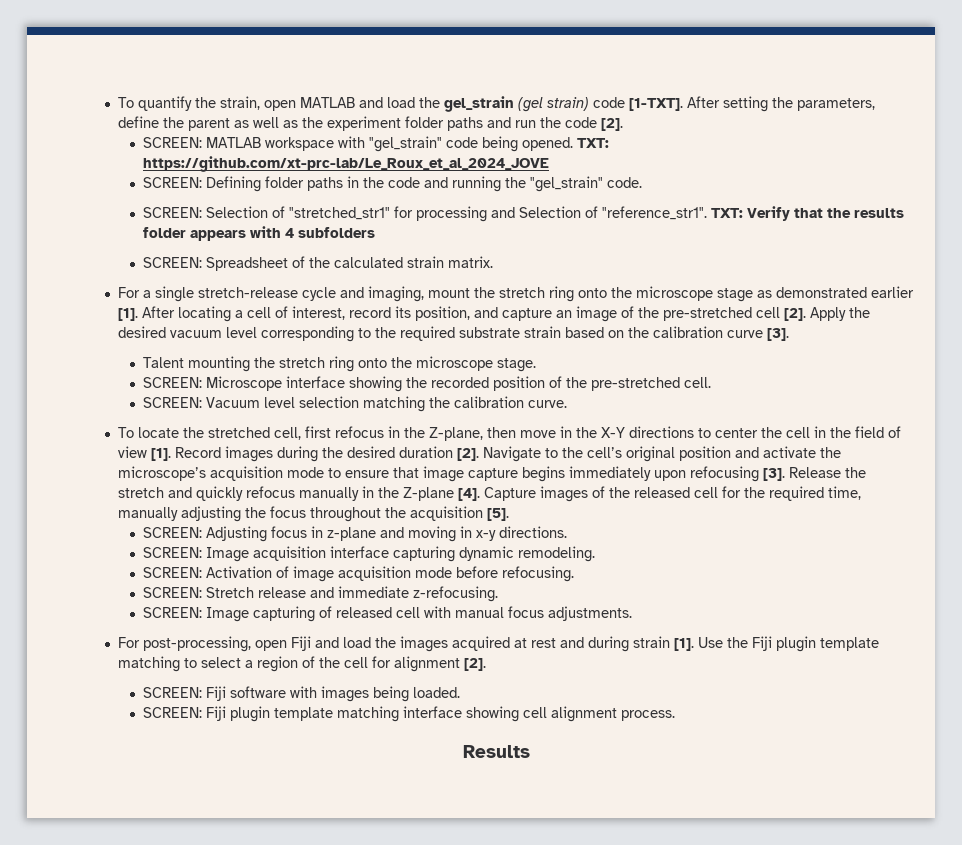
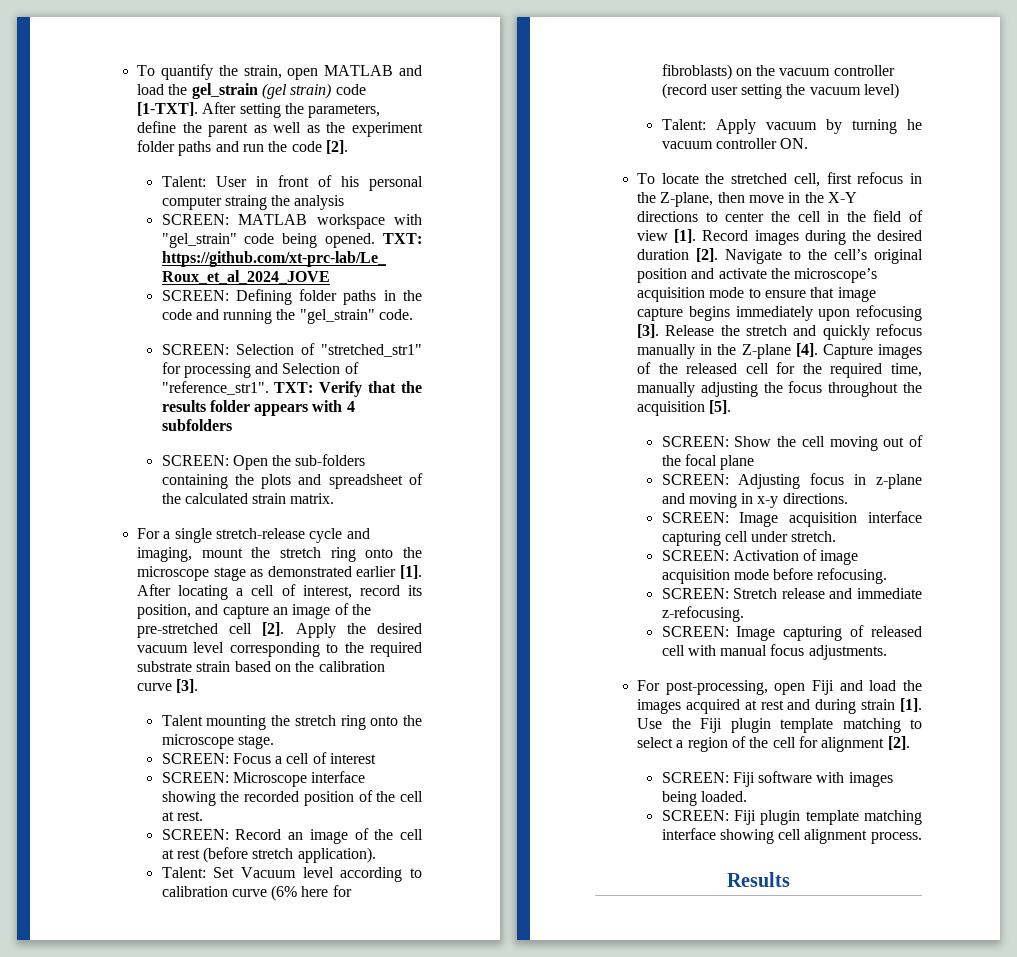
(624, 124) none -> [161,175,423,191] [161,195,345,210] // Talent: User in front of his personal computer straing the analysis
[205,257,288,271] Spreadsheet -> [232,454,366,470] [161,474,403,489] Open the sub-folders containing the plots and spreadsheet
(536, 365) none -> [161,752,377,764] // SCREEN: Focus a cell of interest
[590,377,711,391] [142,396,567,412] pre-stretched cell. // SCREEN: Vacuum level selection matching the calibration curve. -> [400,791,423,802] [161,811,203,821] [161,828,423,844] [161,847,376,863] [161,867,422,882] [161,885,352,901] [661,64,895,80] [661,83,900,99] [661,119,922,134] [661,138,809,149] cell at rest. // SCREEN: Record an image of the cell at rest (before stretch application). // Talent: Set Vacuum level according to calibration curve (6% here for fibroblasts) on the vacuum controller (record user setting the vacuum level) // Talent: Apply vacuum by turning he vacuum controller ON.
(510, 514) none -> [661,435,923,451] [661,454,755,470] // SCREEN: Show the cell moving out of the focal plane
[458,546,595,562] dynamic remodeling. -> [724,531,837,542] cell under stretch.

